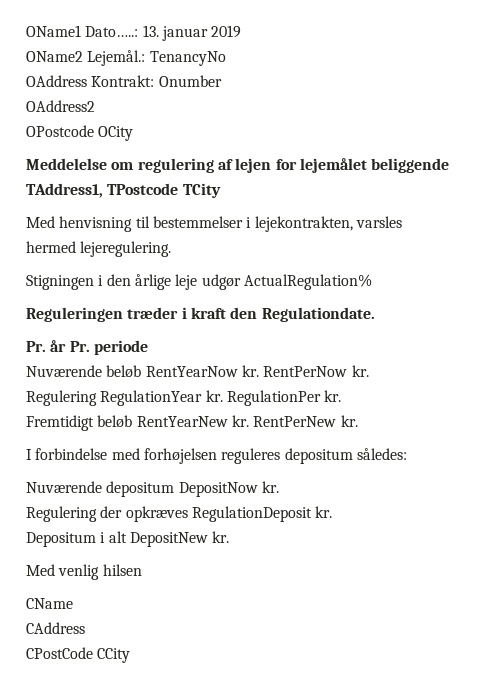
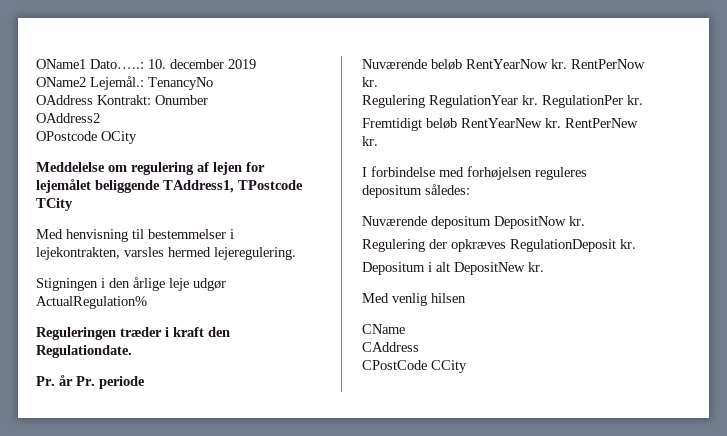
[142,25,208,41] 13. januar -> [148,59,224,69] 10. december

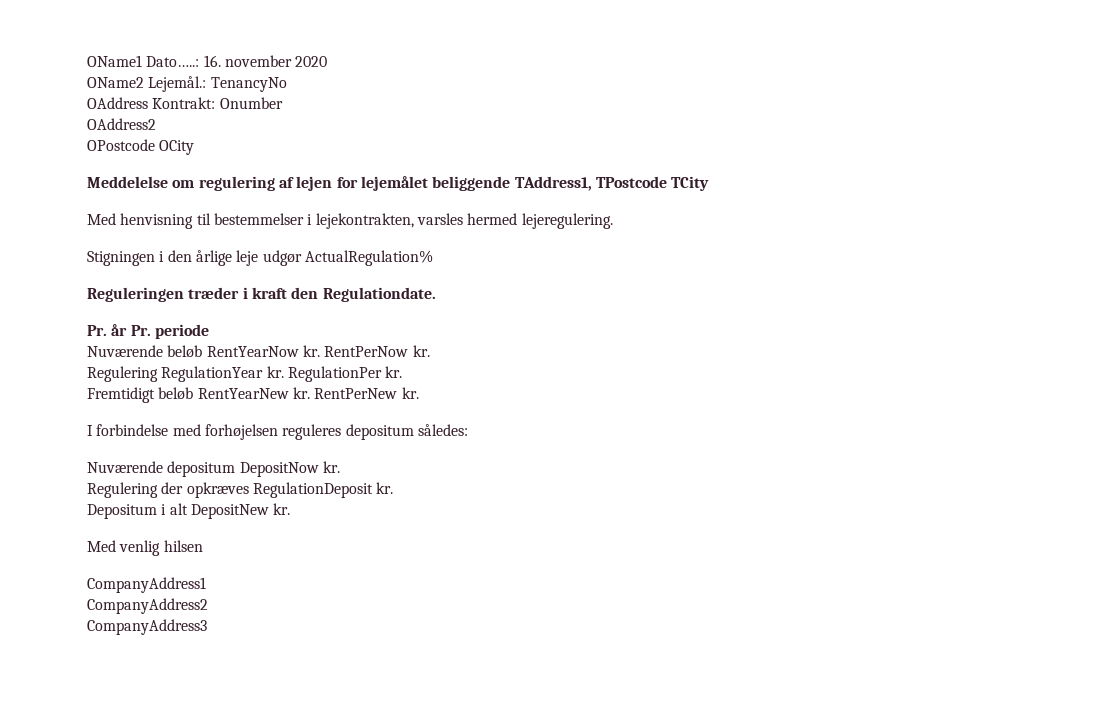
[148,59,256,69] 10. december 2019 -> [203,55,328,67] 16. november 2020
[362,324,405,334] [362,342,419,352] [362,360,467,373] CName // CAddress // CPostCode CCity -> [87,577,206,593] [87,598,208,614] [87,619,207,635] CompanyAddress1 // CompanyAddress2 // CompanyAddress3

